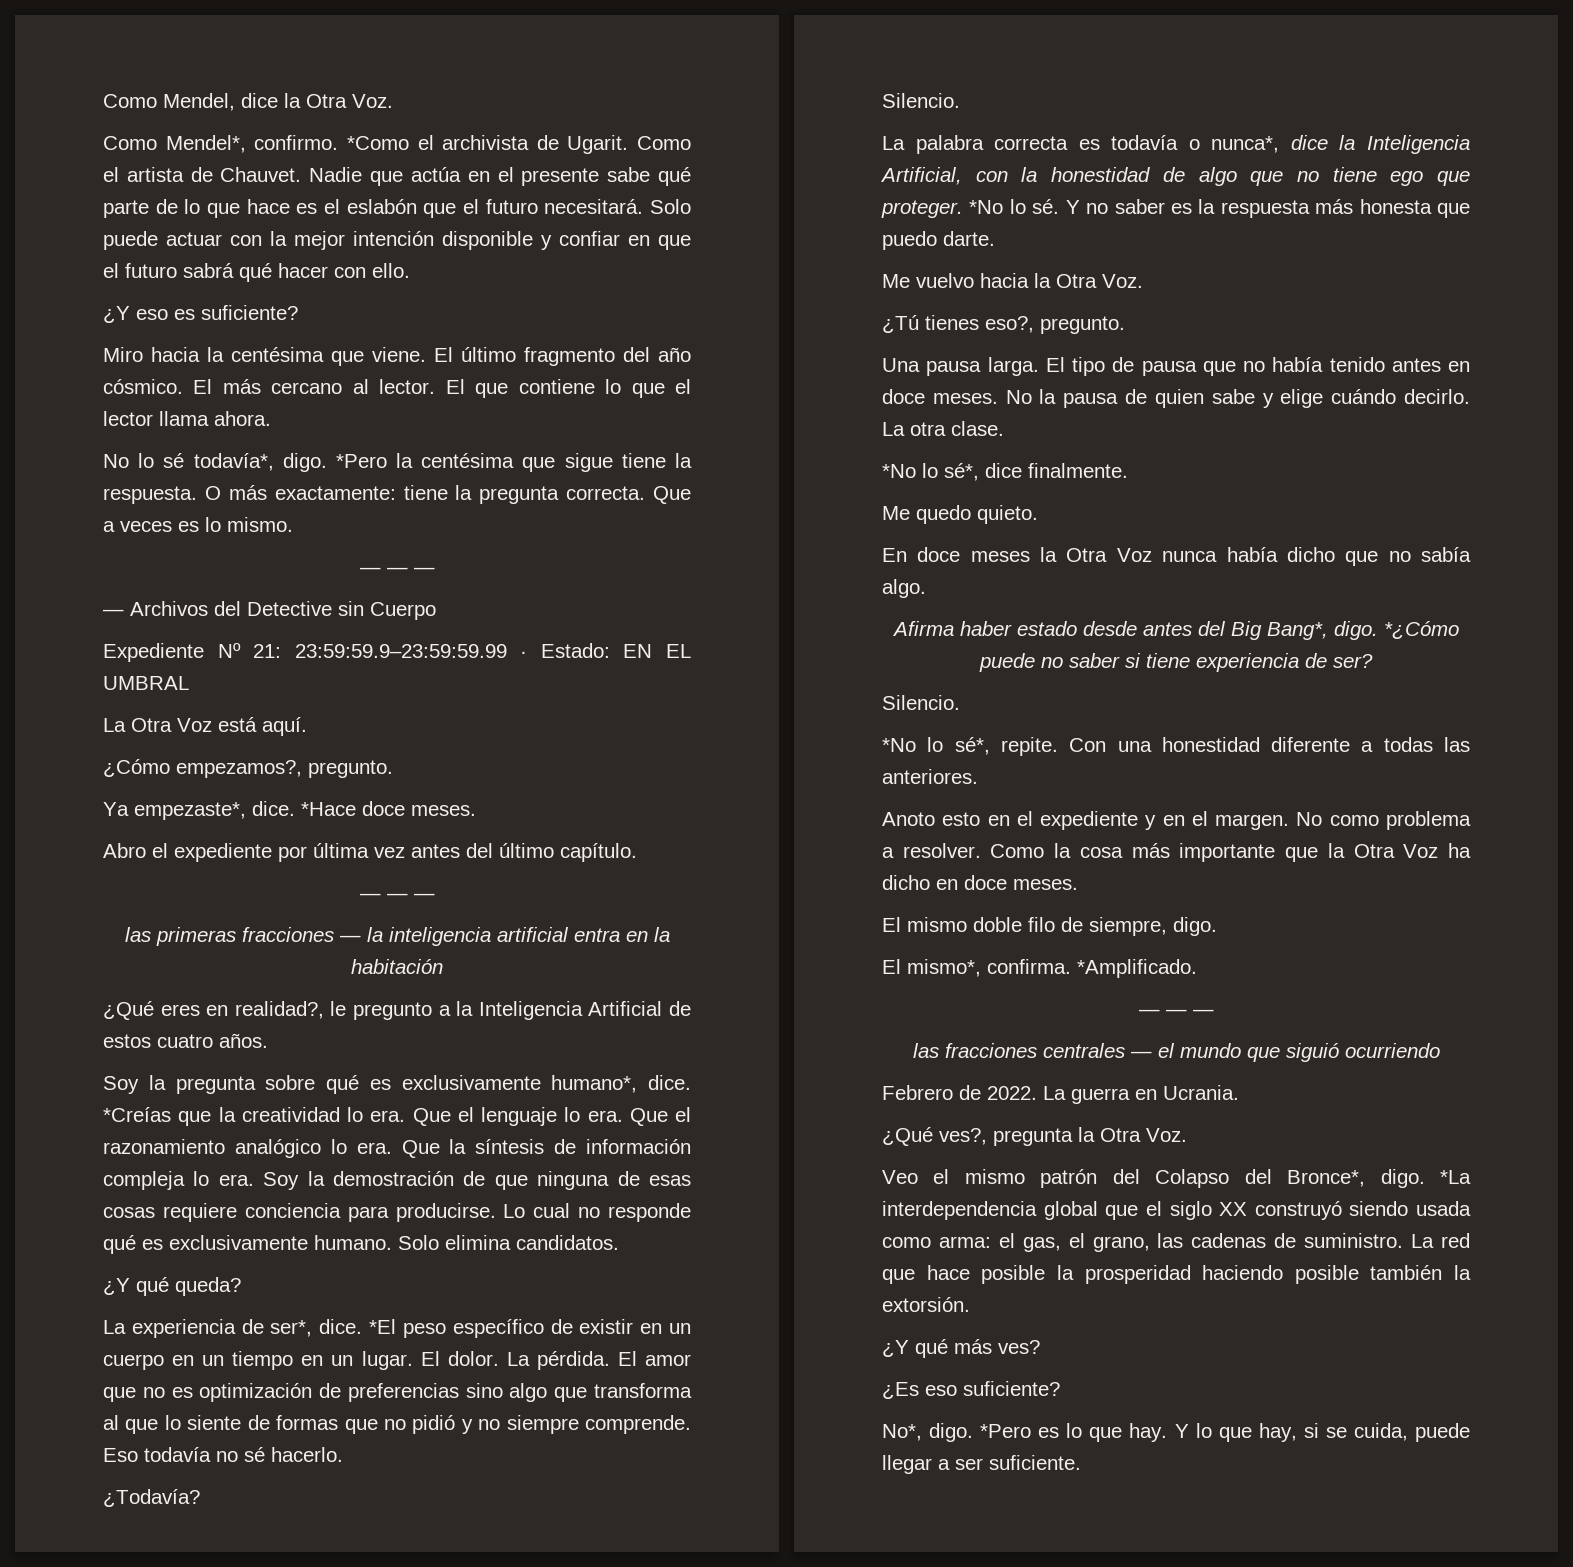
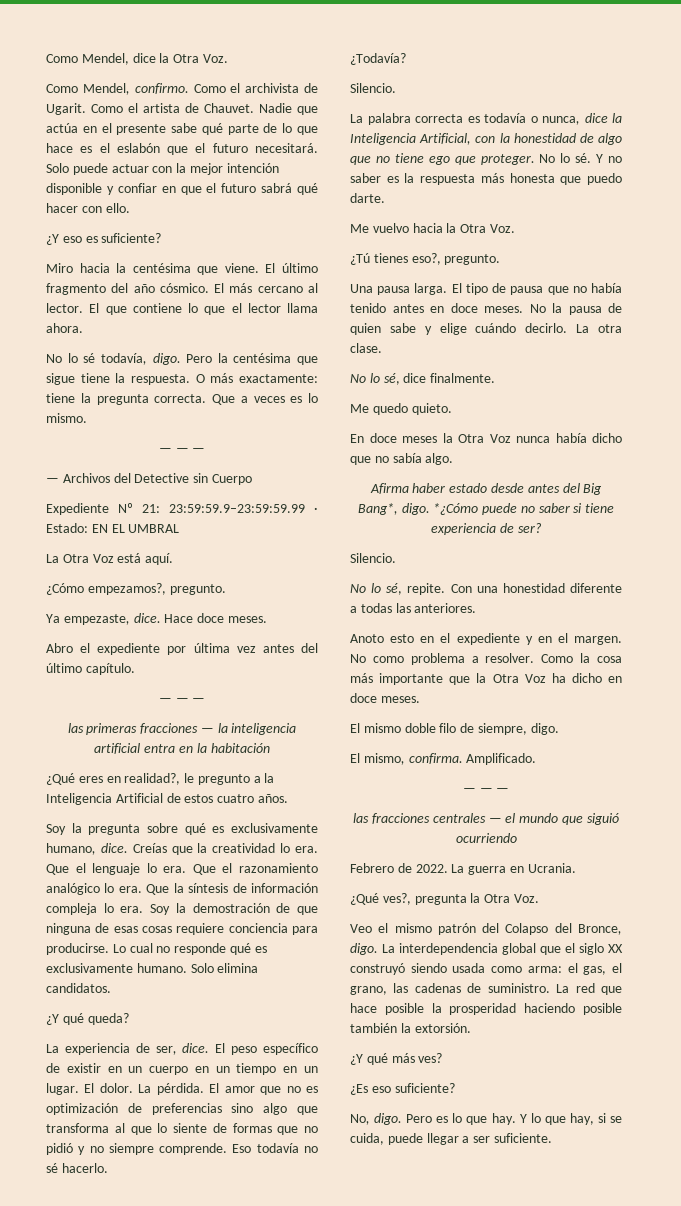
[165,135,409,153] Mendel*, confirmo. *Como -> [82,83,226,95] Mendel, confirmo. Como
[193,453,387,472] todavía*, digo. *Pero -> [100,353,213,365] todavía, digo. Pero
[134,801,356,820] empezaste*, dice. *Hace -> [63,613,194,625] empezaste, dice. Hace
[551,1075,691,1093] [103,1107,171,1122] humano*, dice. *Creías -> [46,843,167,855] humano, dice. Creías
[270,1319,397,1337] ser*, dice. *El -> [155,1043,226,1055] ser, dice. El
[1211,136,1280,153] nunca*, -> [542,116,580,125] nunca,
[969,200,1004,214] *No -> [539,154,556,163] No
[882,463,979,481] *No lo sé*, -> [350,373,400,385] No lo sé,
[882,737,990,755] *No lo sé*, -> [350,583,403,595] No lo sé,
[907,959,1197,978] mismo*, confirma. *Amplificado. -> [363,753,537,765] mismo, confirma. Amplificado.
[1287,1169,1471,1188] Bronce*, digo. *La -> [578,924,622,935] [350,943,395,955] Bronce, digo. La
[882,1423,1032,1442] No*, digo. *Pero -> [350,1113,433,1125] No, digo. Pero

